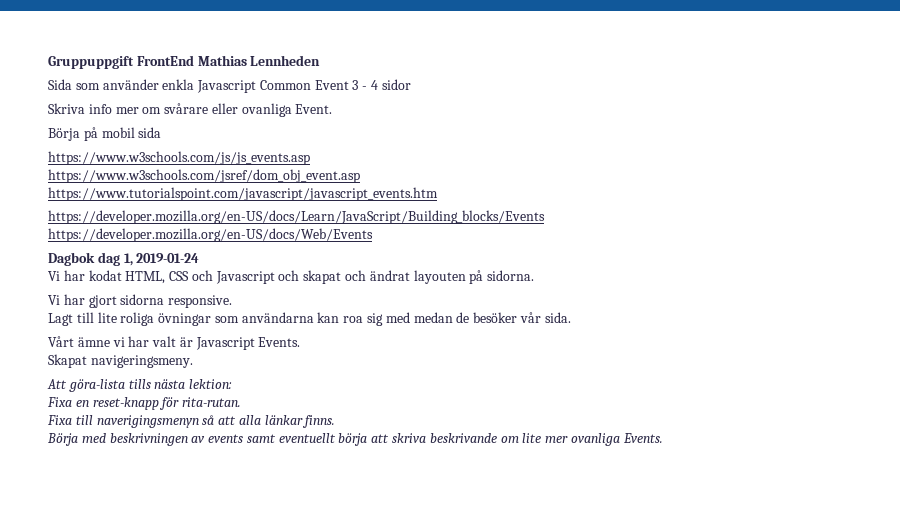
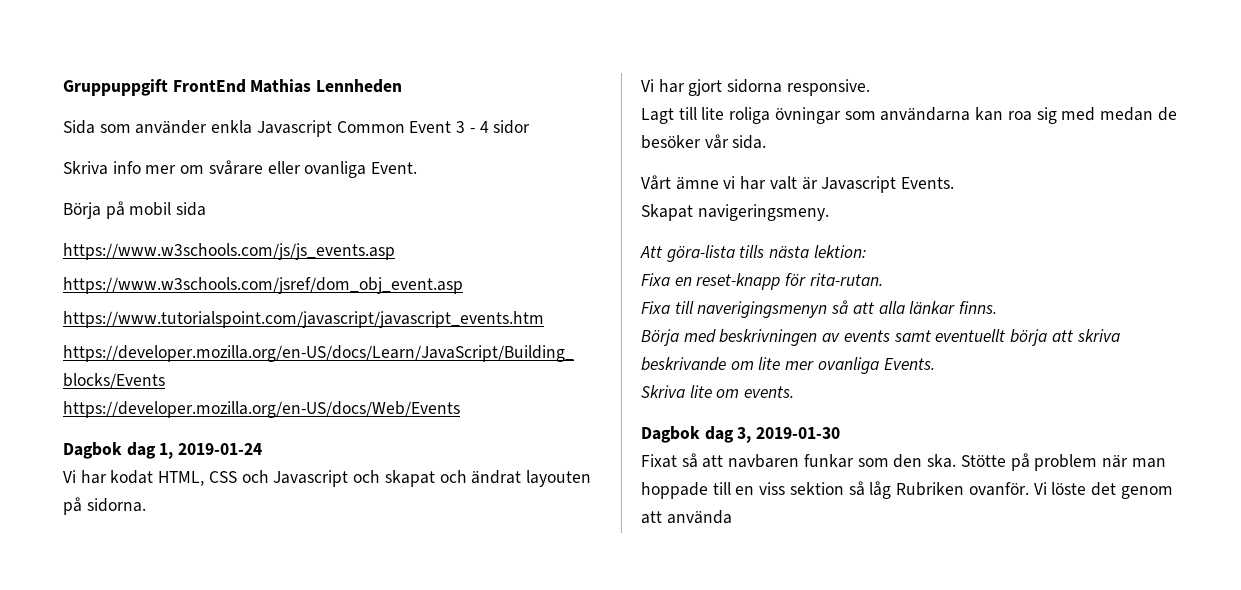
(663, 438) none -> [641,385,795,398] [641,426,841,443] [641,453,1166,471] [641,481,1173,499] [641,510,732,524] // Skriva lite om events. // Dagbok dag 3, 2019-01-30 // Fixat så att navbaren funkar som den ska. Stötte på problem när man hoppade till en viss sektion så låg Rubriken ovanför. Vi löste det genom att använda

